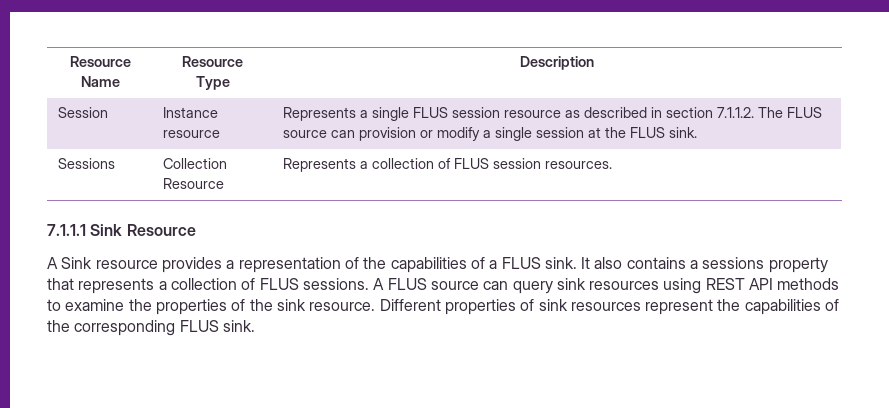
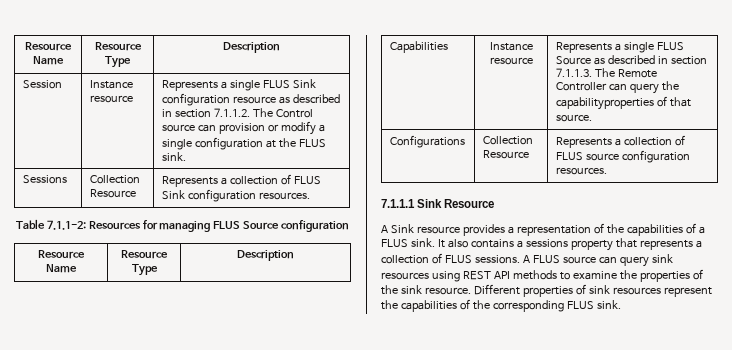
[452,107,501,118] session -> [292,79,316,89] [161,93,230,106] Sink configuration
[787,107,823,118] FLUS -> [275,109,313,118] Control
[536,127,585,138] session -> [194,137,263,150] configuration
[493,158,542,169] session -> [161,189,310,202] [15,219,350,232] [38,250,85,259] [46,264,77,273] [121,250,168,259] [131,264,158,276] [237,250,294,261] [389,41,448,53] [489,42,533,51] [489,57,533,65] [555,42,684,53] [555,55,707,65] [555,68,657,78] [555,81,679,94] [555,96,691,110] [555,114,592,122] [389,135,465,148] [482,136,533,145] [482,150,529,159] [555,135,685,148] [555,150,690,163] Sink configuration resources. // Table 7.1.1-2: Resources for managing FLUS Source configuration // Resource Name | Resource Type | Description // Capabilities | Instance resource | Represents a single FLUS Source as described in section 7.1.1.3. The Remote Controller can query the capabilityproperties of that source. // Configurations | Collection Resource | Represents a collection of FLUS source configuration

